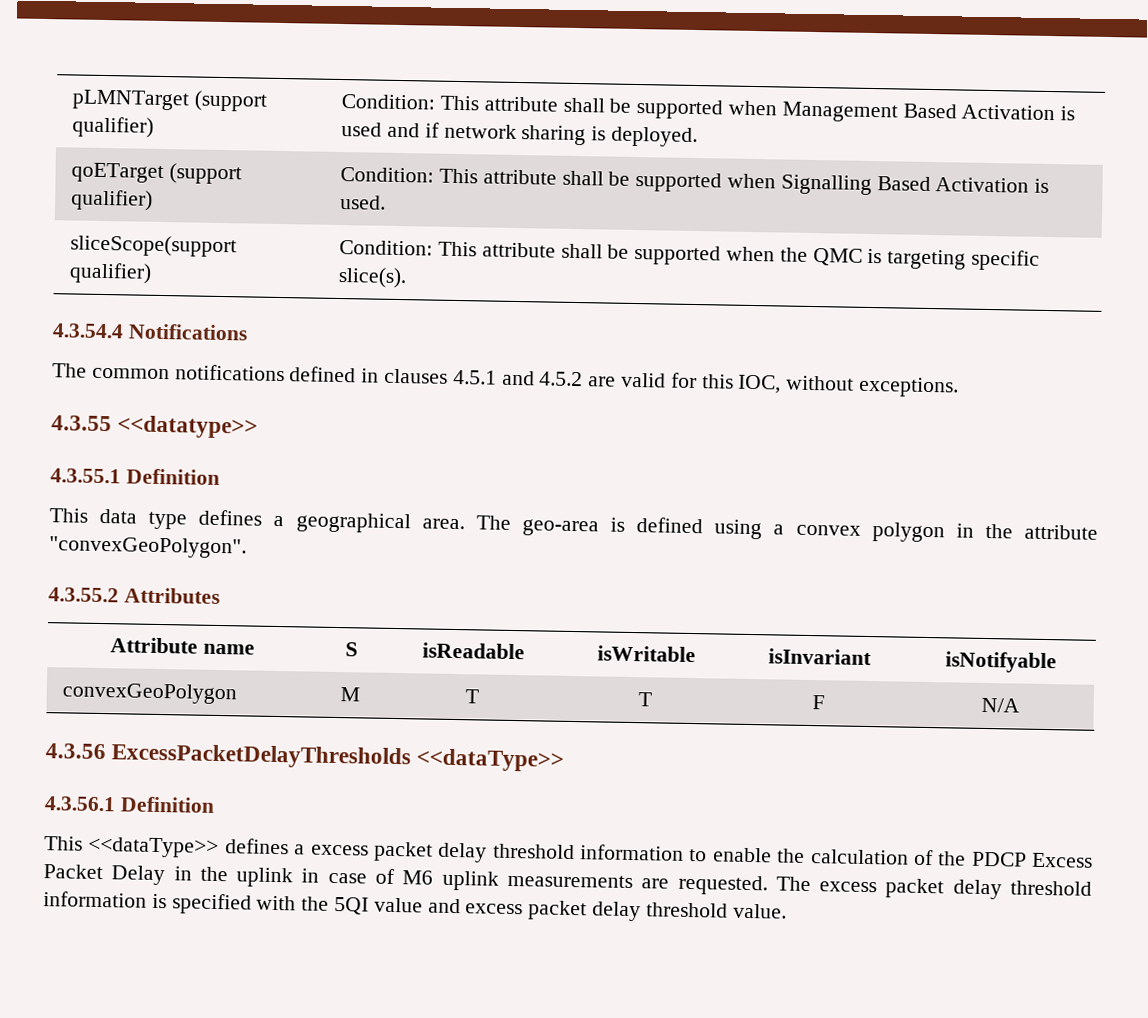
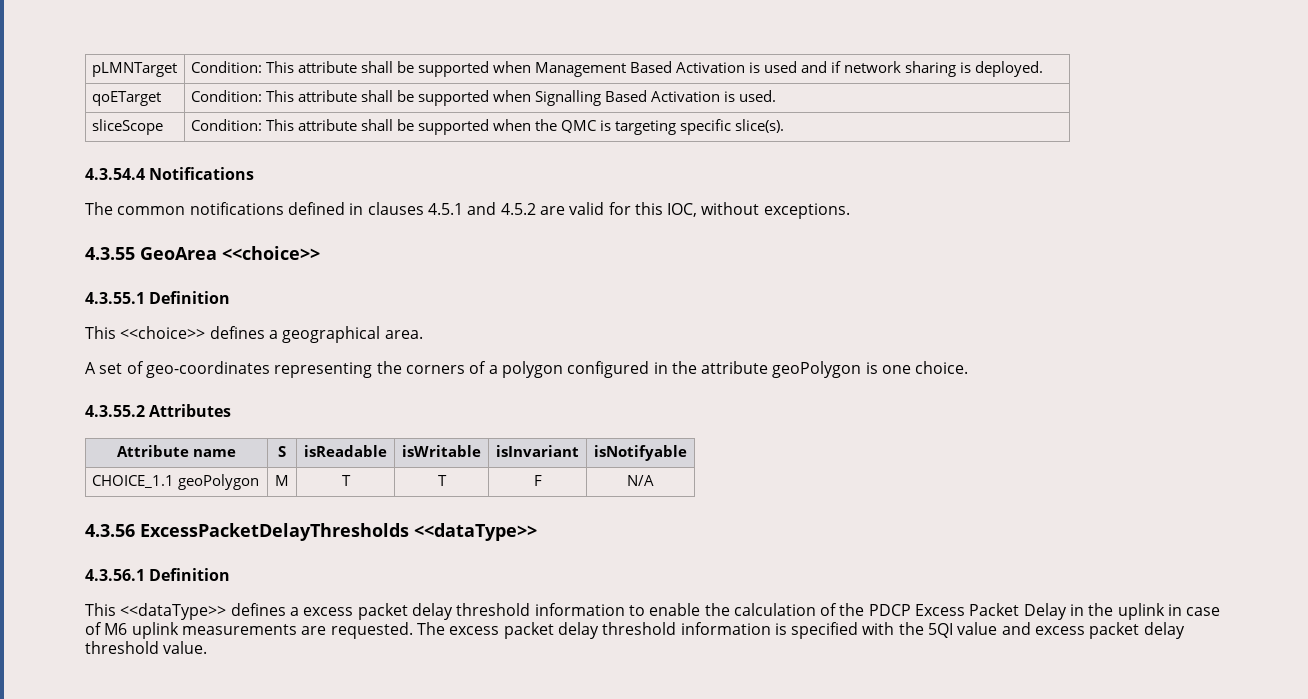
[194,90,269,112] [72,116,155,138] (support qualifier) -> (177, 69) none
[169,163,243,185] [70,189,154,211] (support qualifier) -> (161, 98) none
[70,234,238,258] [69,262,153,284] sliceScope(support qualifier) -> [91,119,163,135] sliceScope
[117,415,259,439] <<datatype>> -> [140,246,320,260] GeoArea <<choice>>
[99,508,188,530] data type -> [120,326,206,339] <<choice>>
[475,515,1098,543] [49,536,247,559] The geo-area is defined using a convex polygon in the attribute "convexGeoPolygon". -> [85,361,969,378] // A set of geo-coordinates representing the corners of a polygon configured in the attribute geoPolygon is one choice.
[62,682,238,705] convexGeoPolygon -> [91,474,259,490] CHOICE_1.1 geoPolygon

